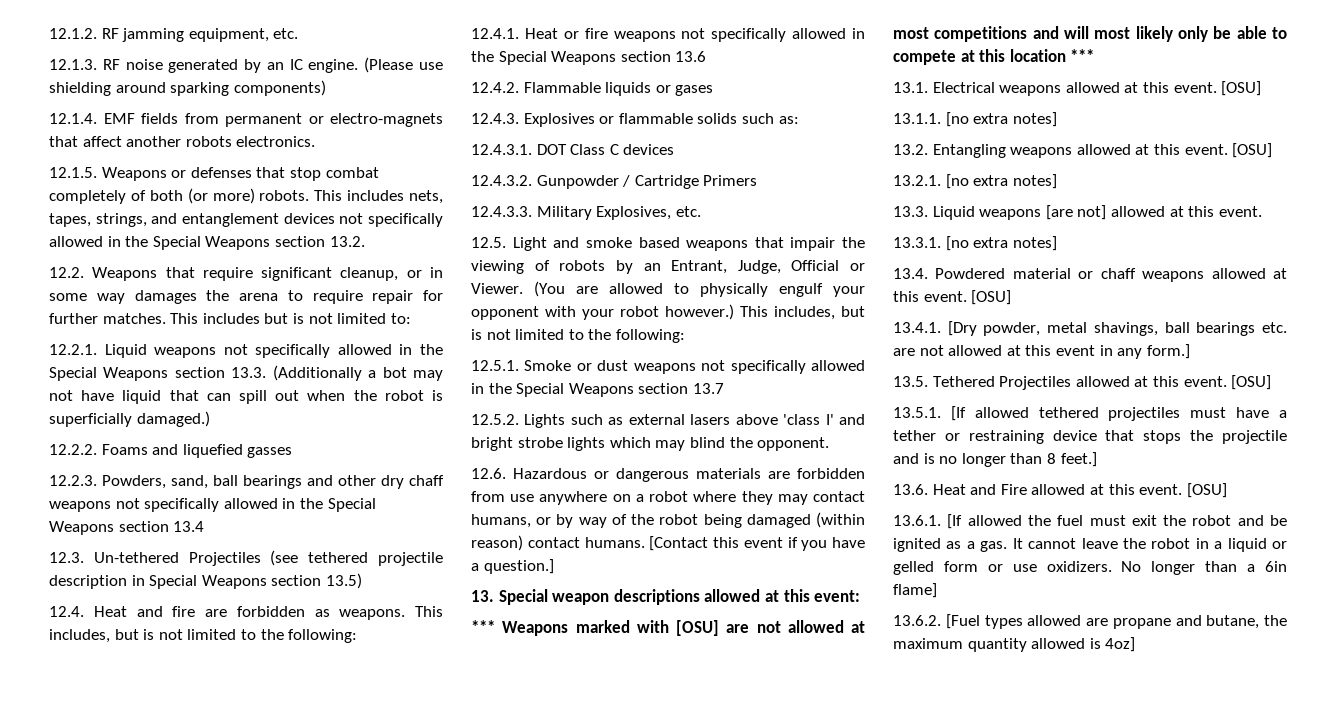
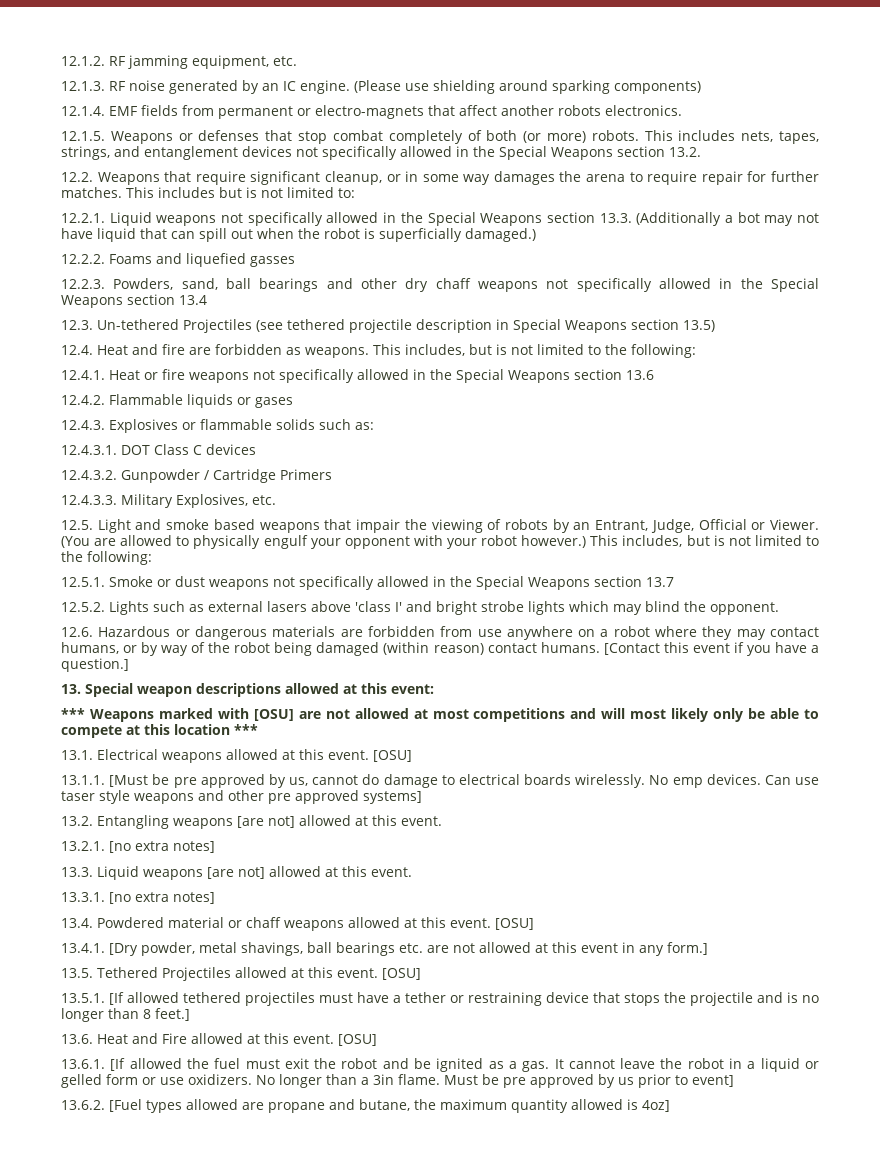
[945,112,1057,127] [no extra notes] -> [109,774,819,788] [61,790,422,804] [Must be pre approved by us, cannot do damage to electrical boards wirelessly. No emp devices. Can use taser style weapons and other pre approved systems]
[1076,143,1273,158] allowed at this event. [OSU] -> [237,815,442,828] [are not] allowed at this event.
[1265,561,1287,572] [893,583,937,598] 6in flame] -> [373,1074,734,1088] 3in flame. Must be pre approved by us prior to event]

